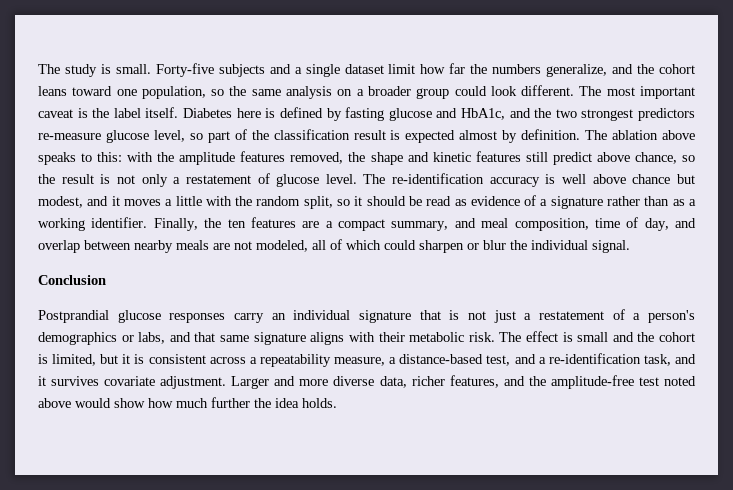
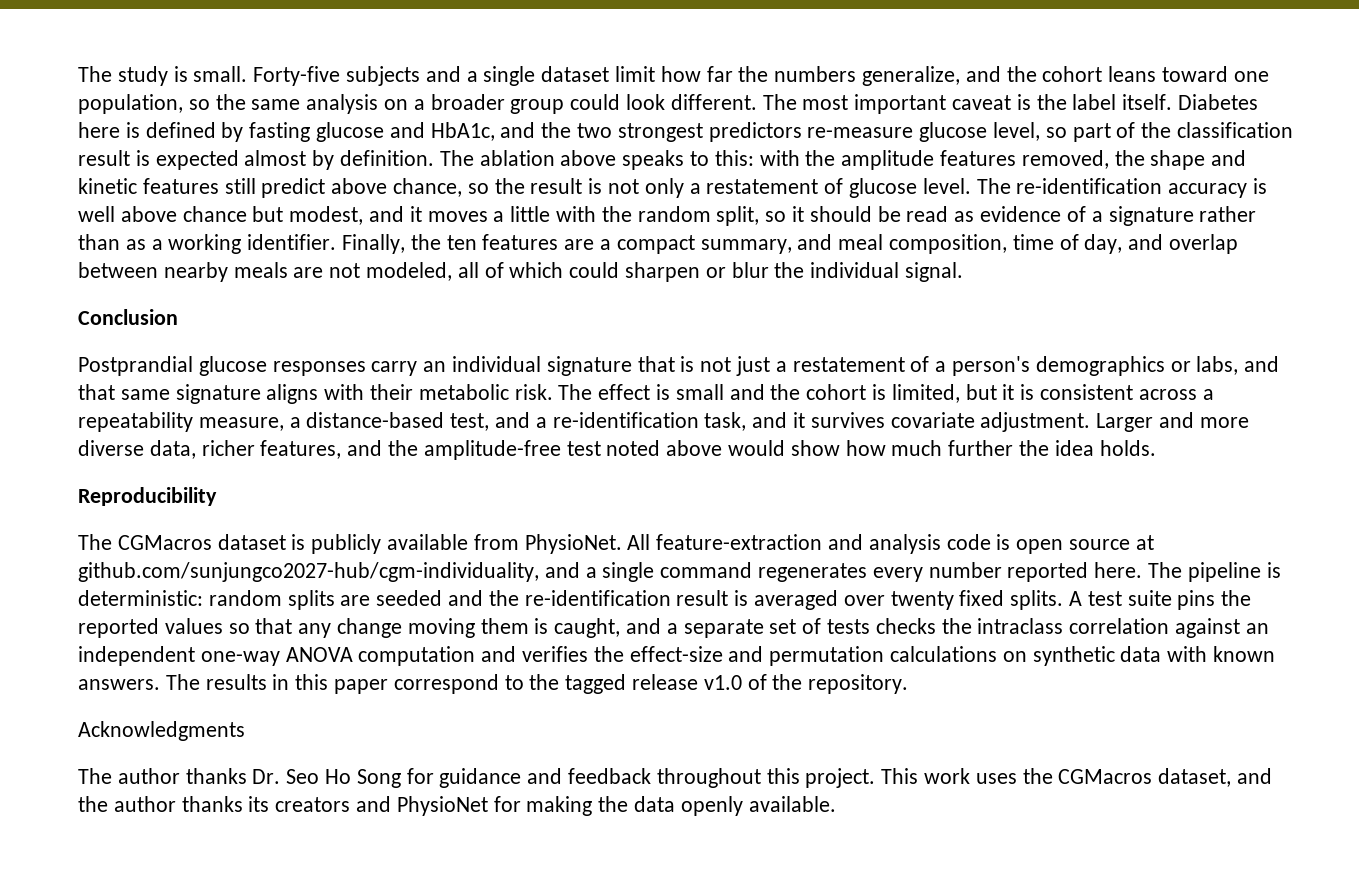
(337, 403) none -> [78,487,217,506] [78,534,1154,554] [78,562,1281,582] [78,590,1252,610] [78,618,1269,638] [78,646,1276,666] [78,674,909,694] [78,721,245,741] [78,768,1273,788] [78,796,836,816] // Reproducibility // The CGMacros dataset is publicly available from PhysioNet. All feature-extraction and analysis code is open source at github.com/sunjungco2027-hub/cgm-individuality, and a single command regenerates every number reported here. The pipeline is deterministic: random splits are seeded and the re-identification result is averaged over twenty fixed splits. A test suite pins the reported values so that any change moving them is caught, and a separate set of tests checks the intraclass correlation against an independent one-way ANOVA computation and verifies the effect-size and permutation calculations on synthetic data with known answers. The results in this paper correspond to the tagged release v1.0 of the repository. // Acknowledgments // The author thanks Dr. Seo Ho Song for guidance and feedback throughout this project. This work uses the CGMacros dataset, and the author thanks its creators and PhysioNet for making the data openly available.

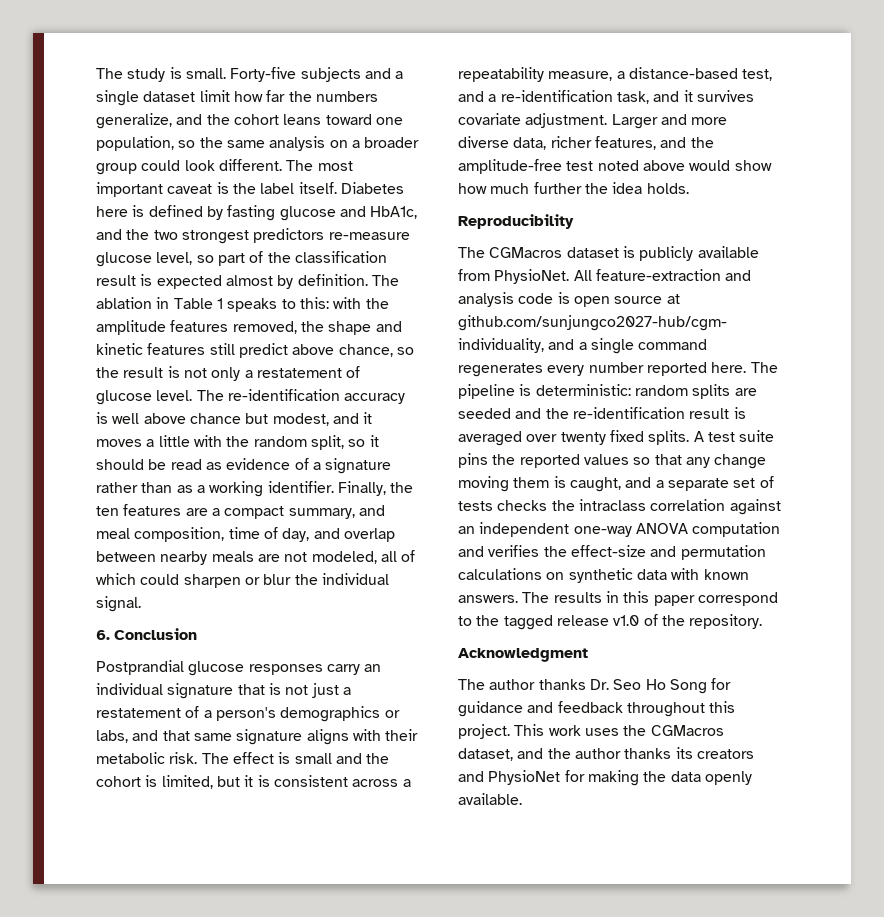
[560,150,617,166] above -> [156,297,223,309] in Table 1
(964, 272) none -> [96,630,110,640] 6.
[78,721,245,741] Acknowledgments -> [458,648,588,662] Acknowledgment

